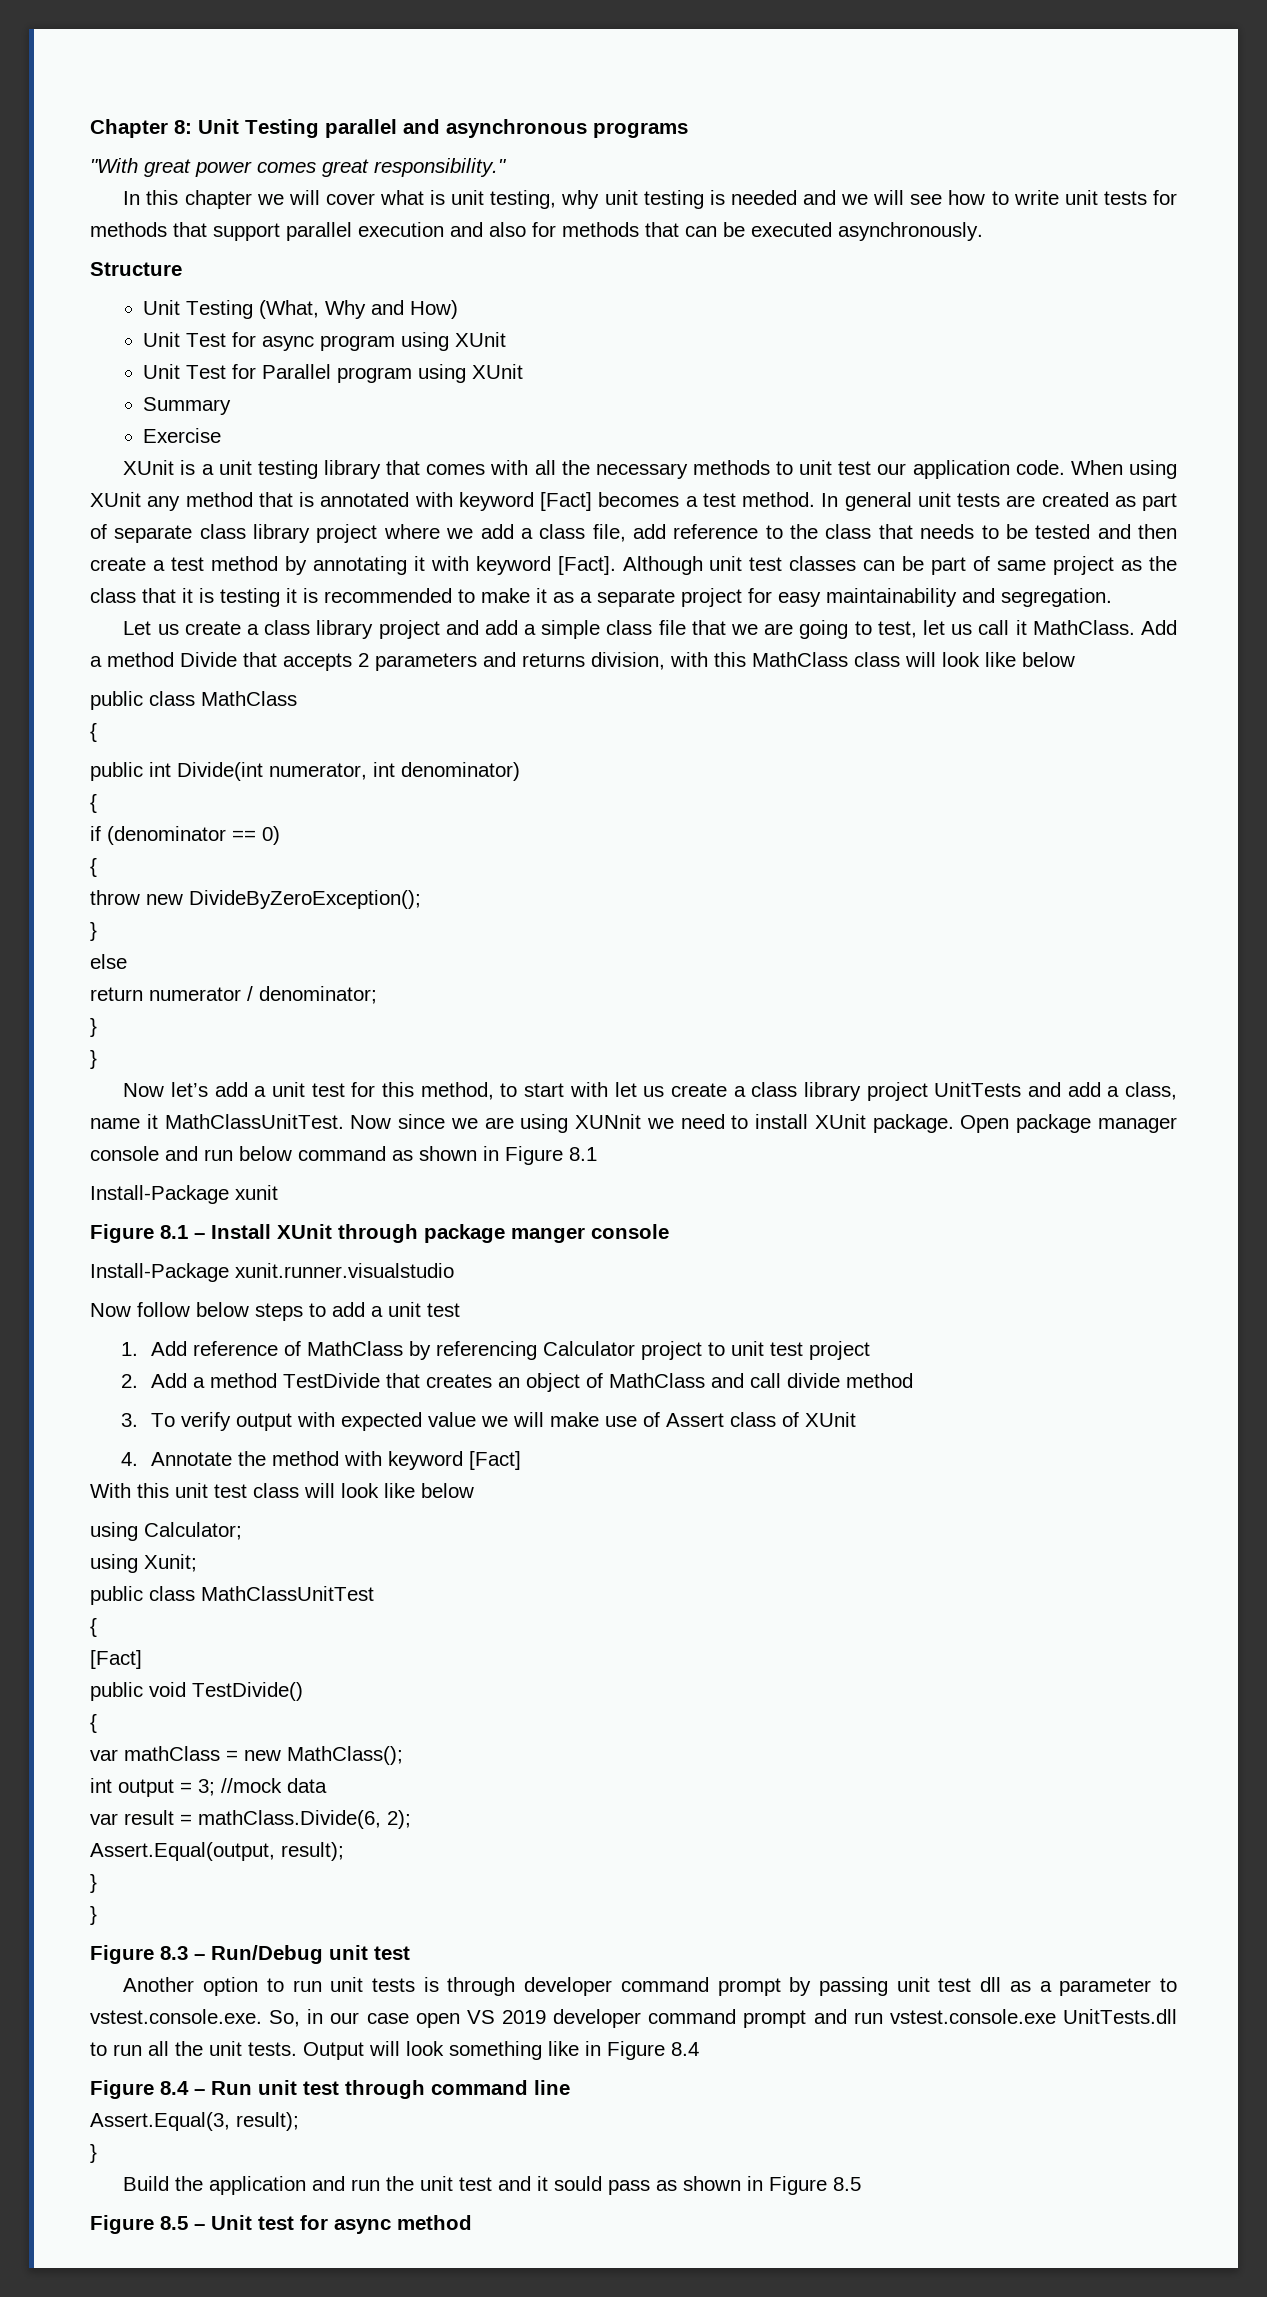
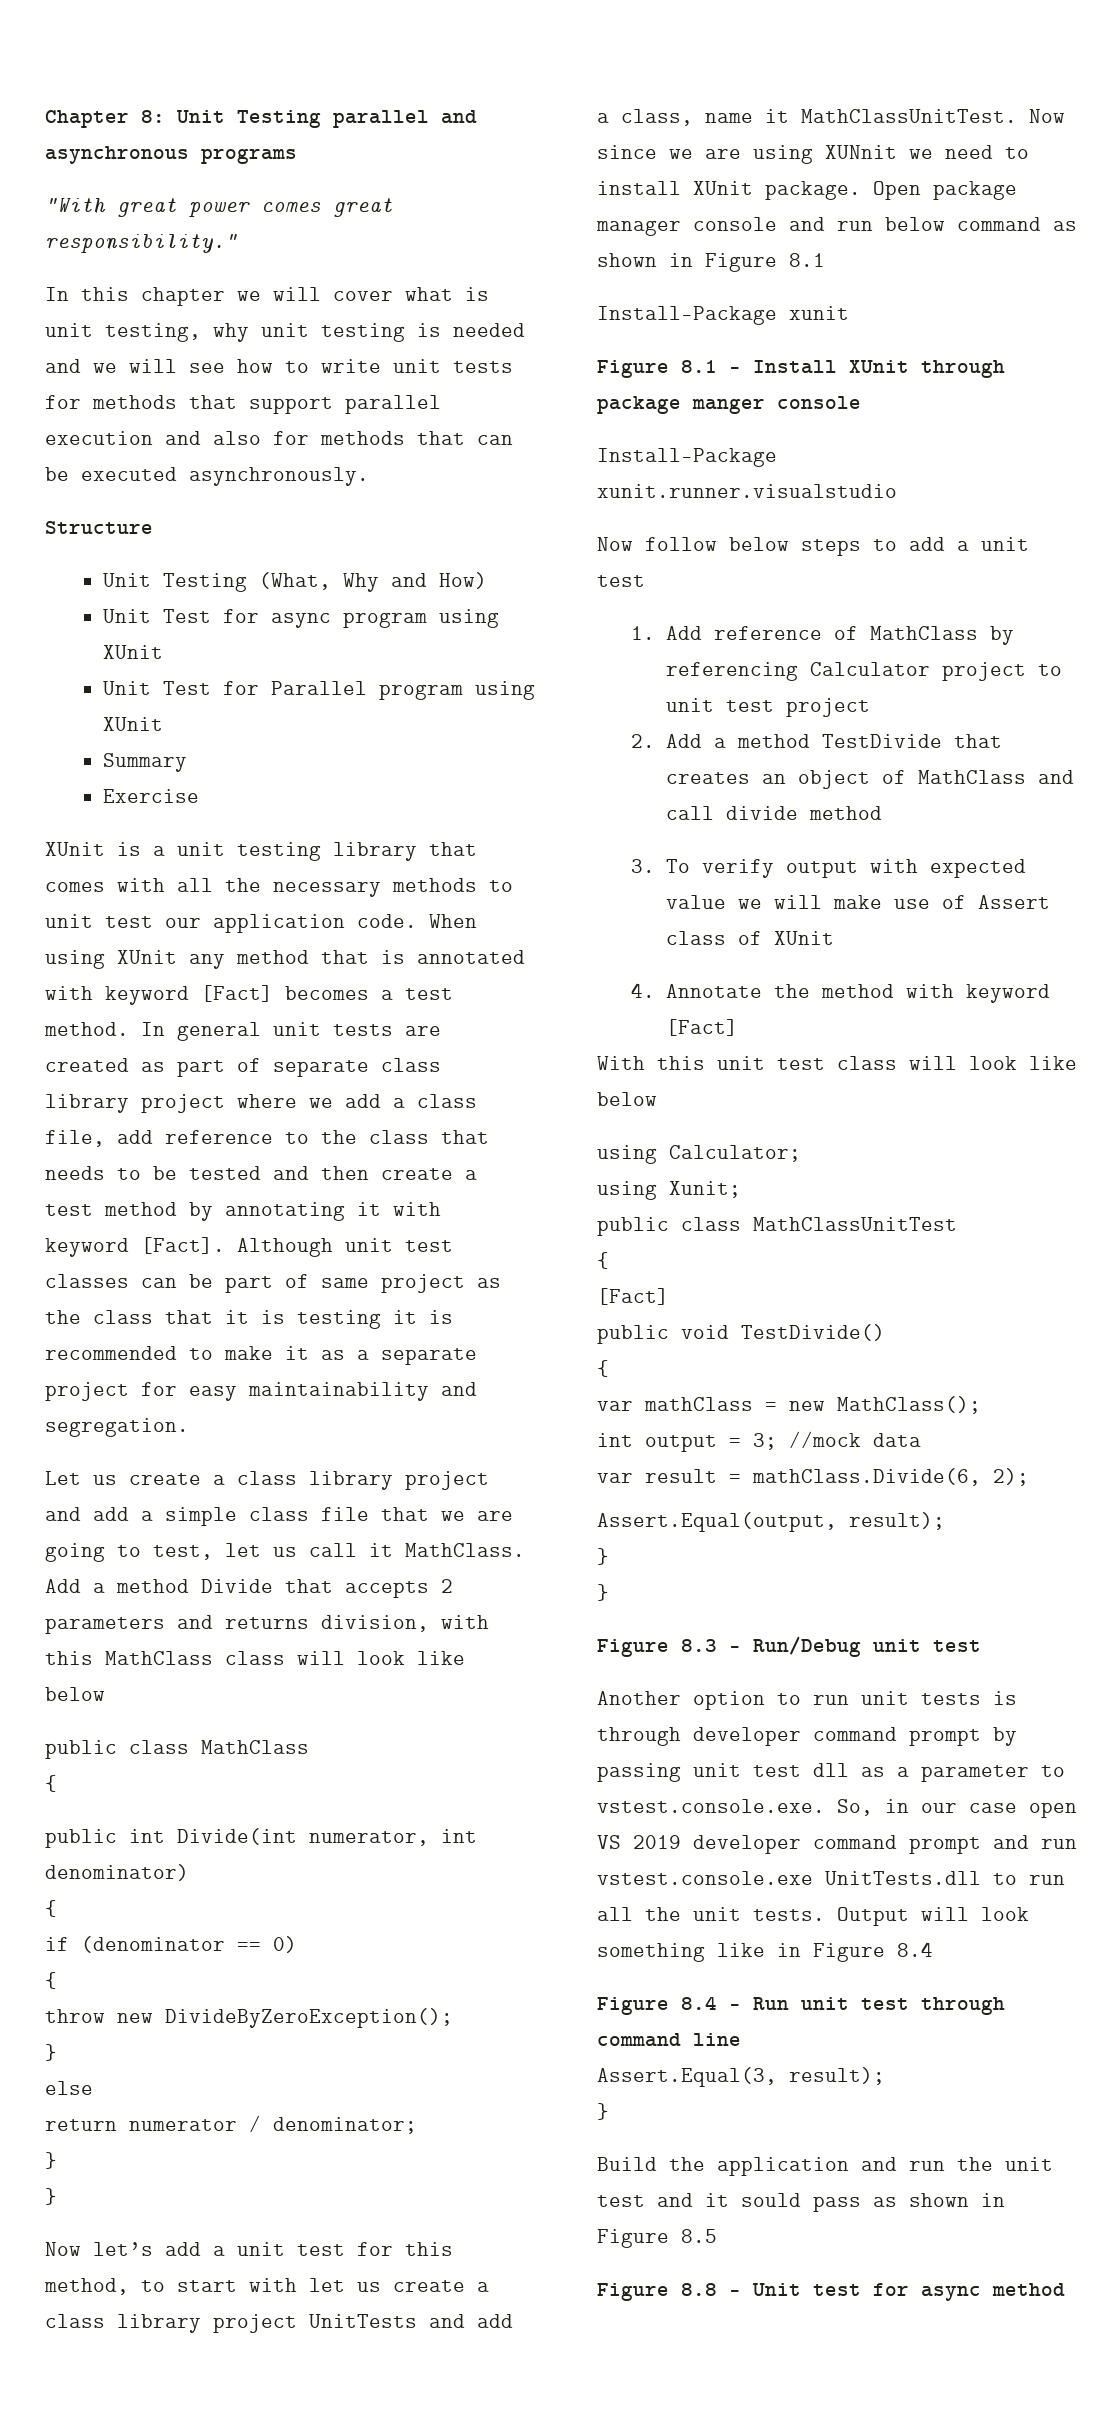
[160,2216,188,2230] 8.5 -> [681,2283,717,2296] 8.8

